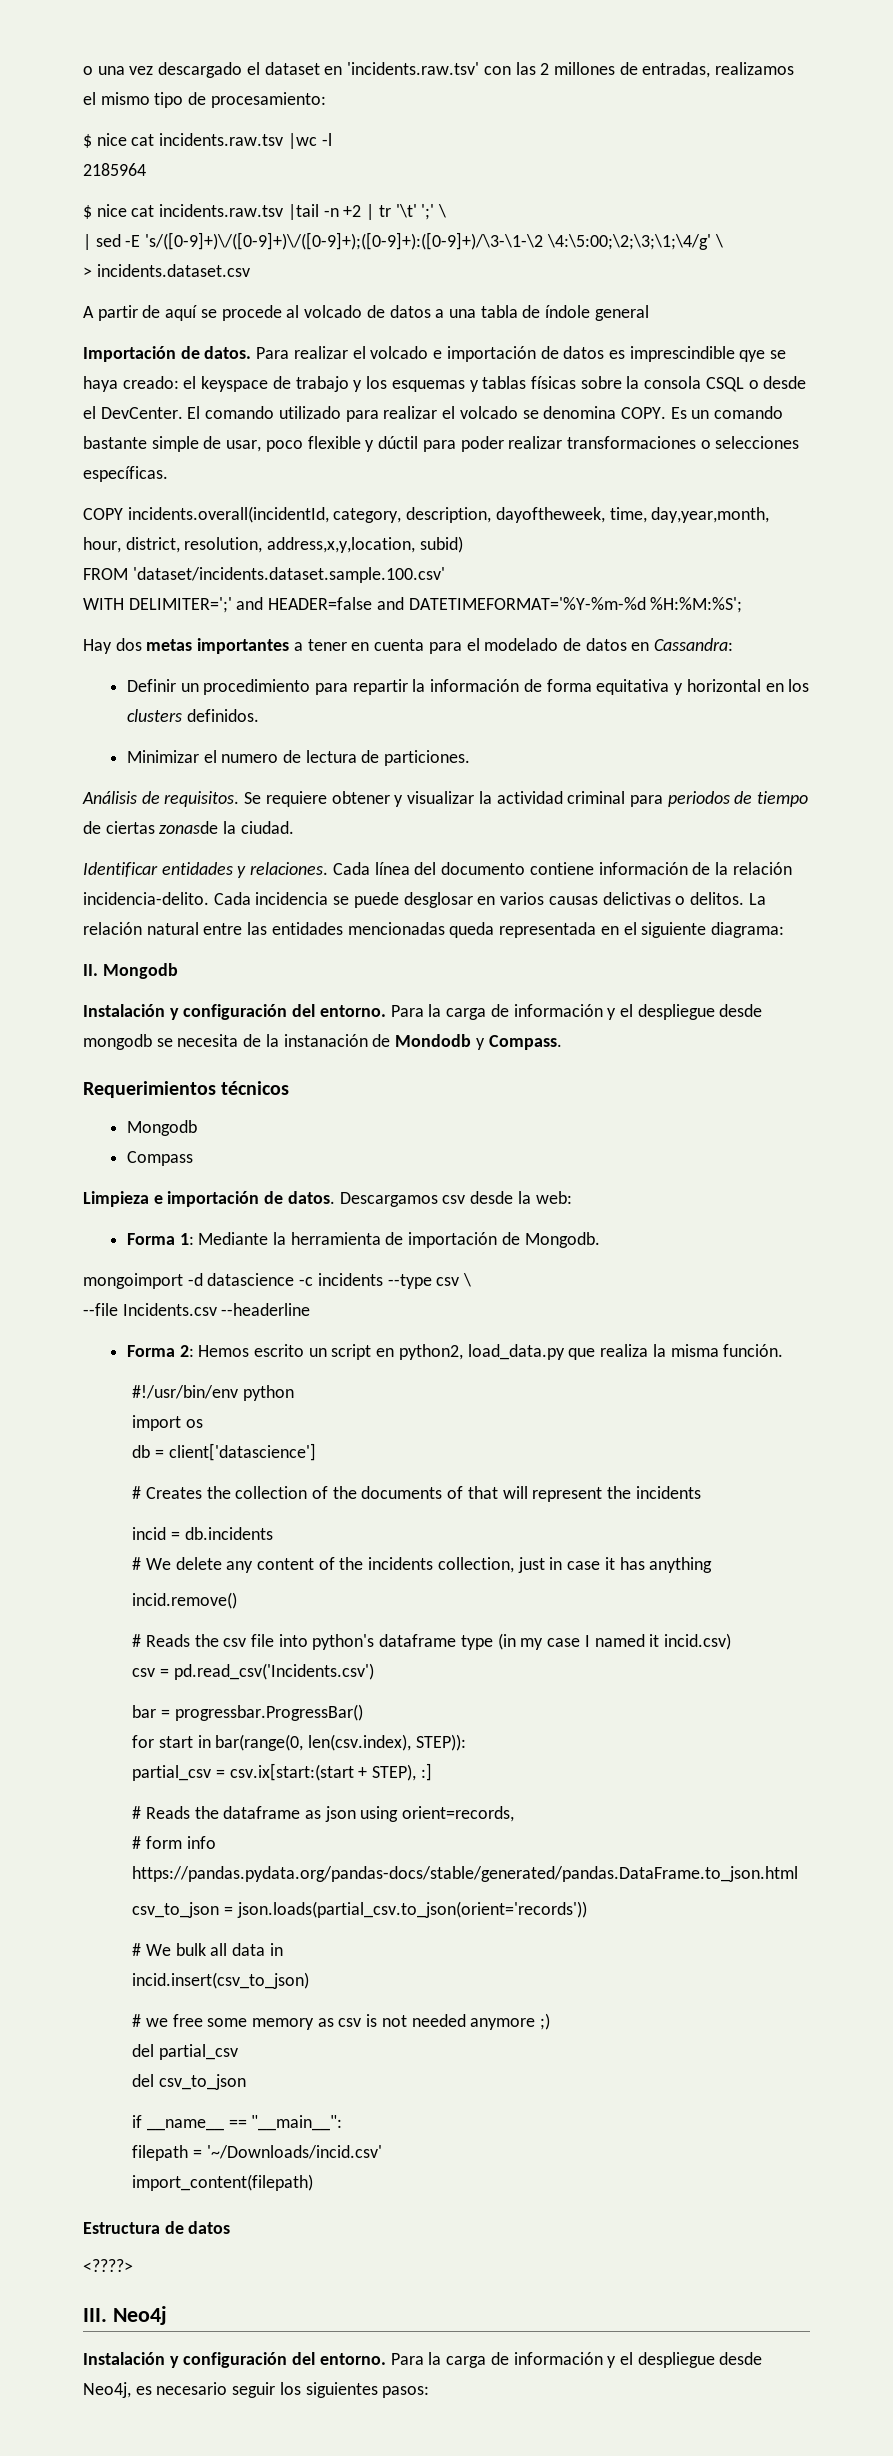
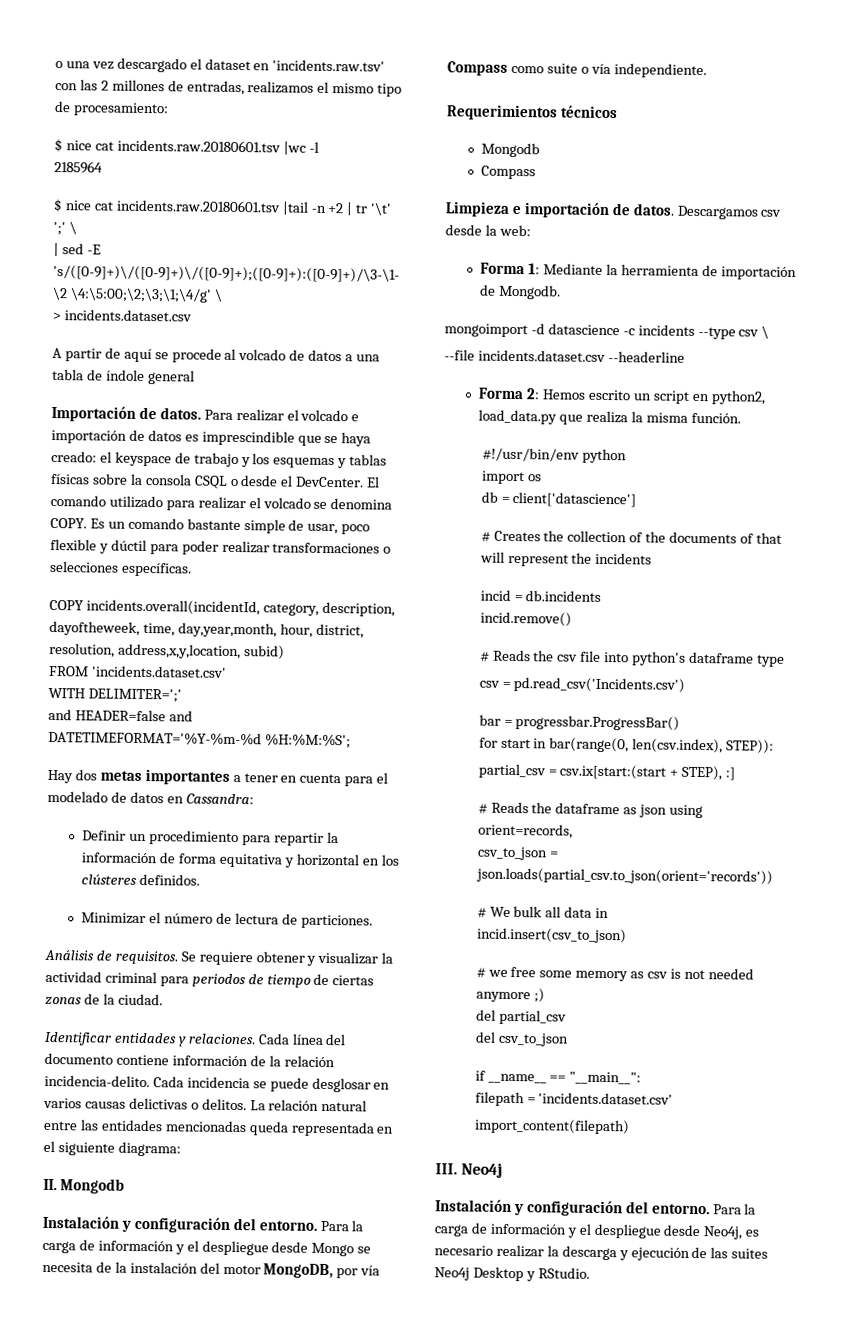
[159,133,284,146] incidents.raw.tsv -> [116,139,281,153] incidents.raw.20180601.tsv
[159,204,284,217] incidents.raw.tsv -> [115,199,281,213] incidents.raw.20180601.tsv
[739,350,766,362] qye -> [297,435,322,446] que
[132,567,445,583] 'dataset/incidents.dataset.sample.100.csv' -> [90,665,227,678] 'incidents.dataset.csv'
(232, 605) none -> (182, 695) //
[126,709,182,722] clusters -> [81,874,138,885] clústeres
[221,754,279,763] numero -> [164,913,214,924] número
[159,821,219,834] zonasde -> [45,993,100,1006] zonas de
[83,1034,152,1050] mongodb -> [311,1242,355,1257] Mongo
[283,1034,562,1050] instanación de Mondodb y Compass. -> [129,1261,381,1279] [447,61,707,79] instalación del motor MongoDB, por vía Compass como suite o vía independiente.
[122,1303,217,1316] Incidents.csv -> [477,349,606,362] incidents.dataset.csv
[132,1557,713,1573] // # We delete any content of the incidents collection, just in case it has anything -> (602, 596) none
[497,1633,731,1650] (in my case I named it incid.csv) -> (785, 660) none
[132,1836,216,1849] [132,1866,799,1882] // # form info https://pandas.pydata.org/pandas-docs/stable/generated/pandas.DataFrame.to_json.html -> (573, 831) none
[206,2145,382,2159] '~/Downloads/incid.csv' -> [538,1092,674,1105] 'incidents.dataset.csv'
[83,2221,231,2234] [83,2259,133,2272] // Estructura de datos // <????> -> (630, 1126) none
[232,2382,430,2398] seguir los siguientes pasos: -> [495,1244,769,1261] [434,1266,590,1282] realizar la descarga y ejecución de las suites Neo4j Desktop y RStudio.

